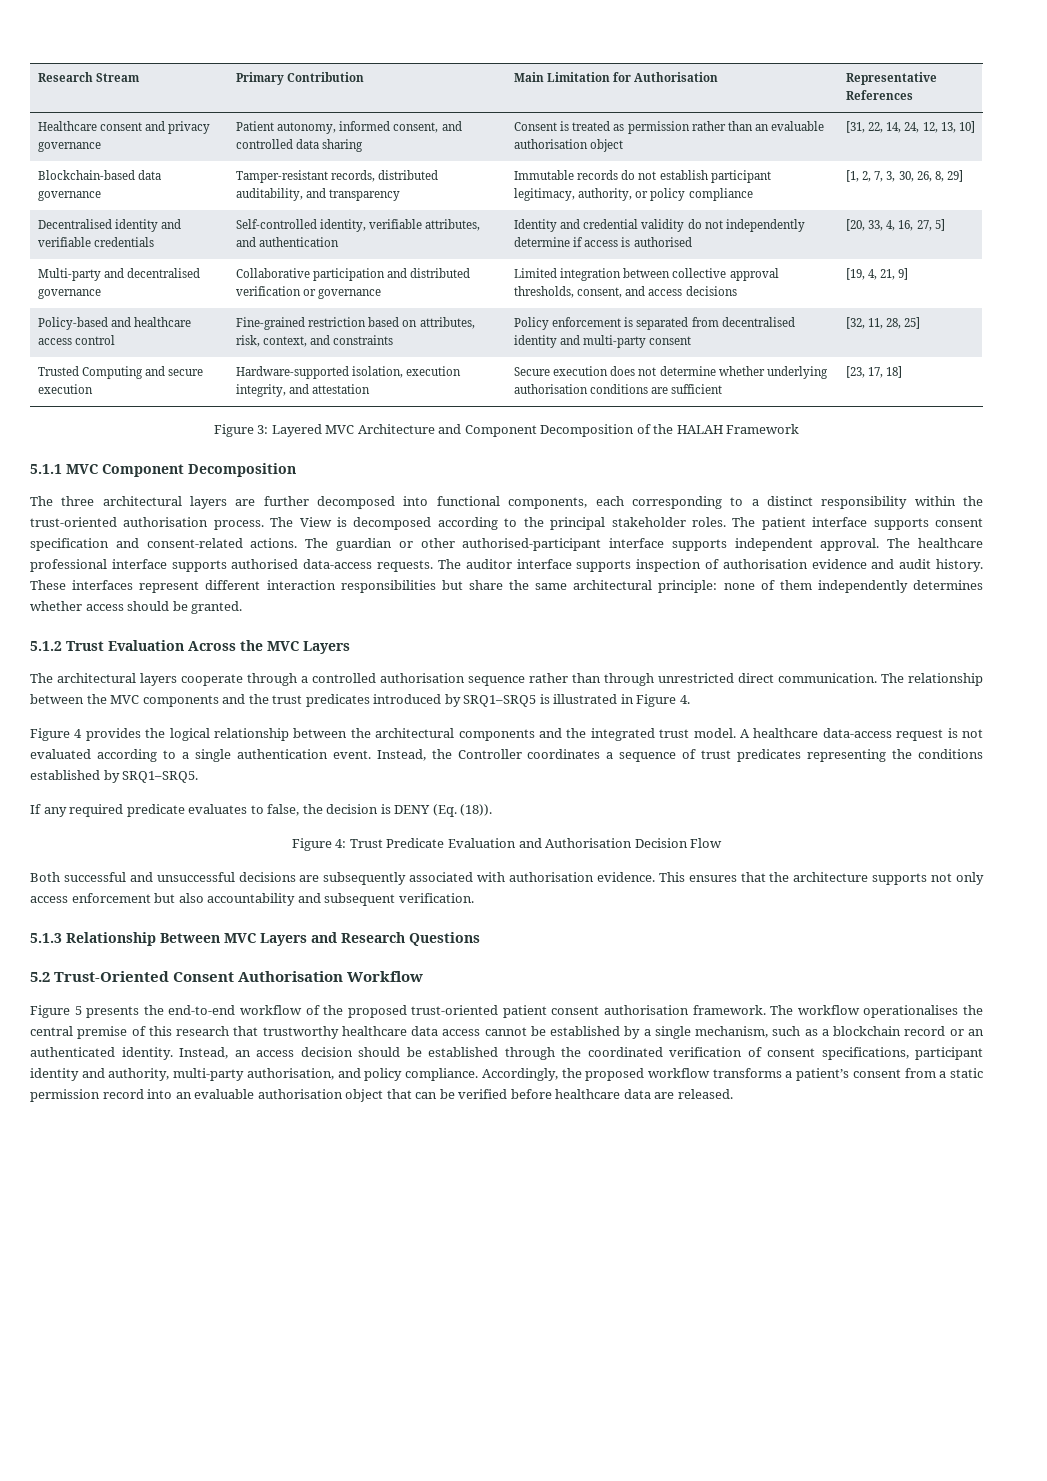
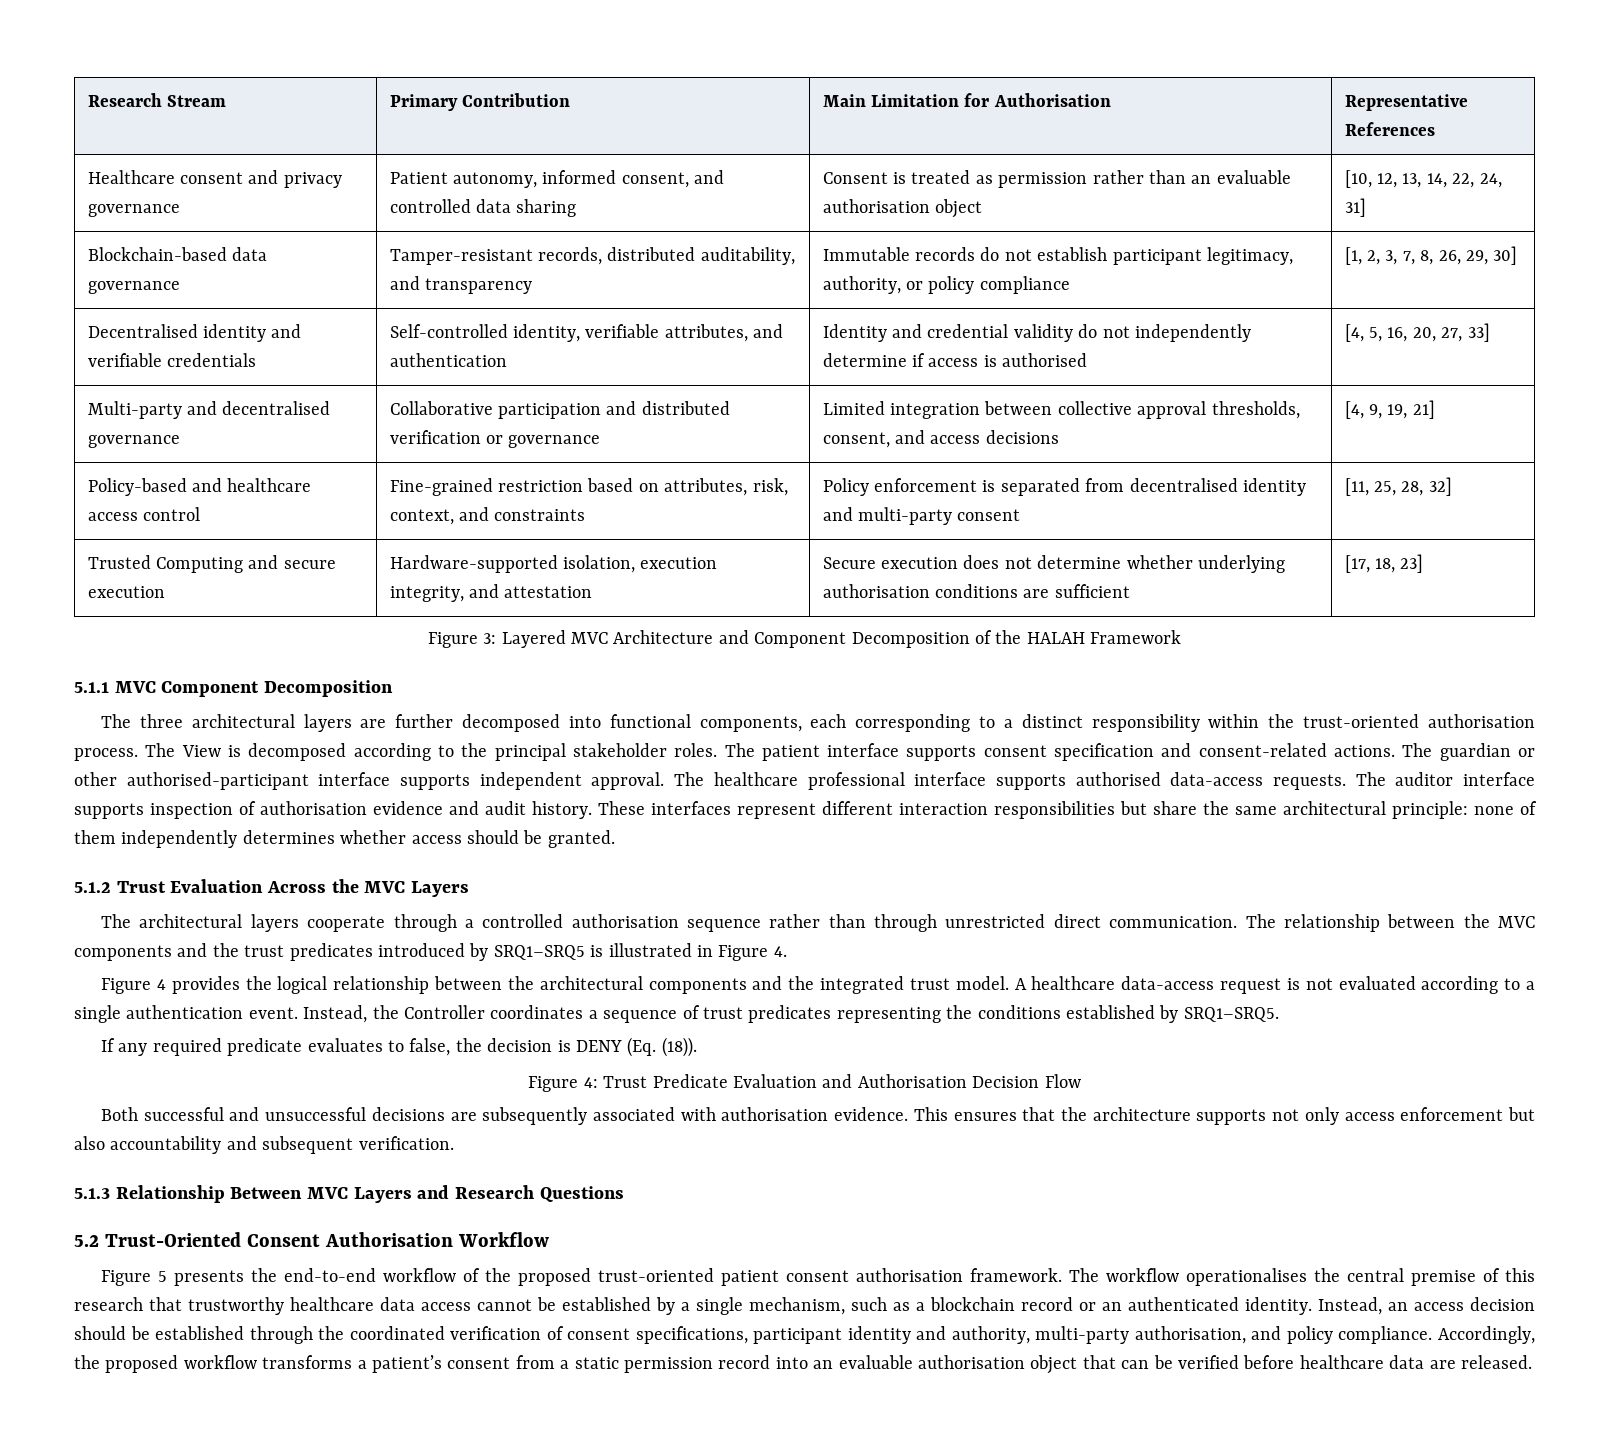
[846,121,975,133] [31, 22, 14, 24, 12, 13, 10] -> [1344,170,1502,188] [1344,198,1366,217] [10, 12, 13, 14, 22, 24, 31]
[874,170,963,182] 7, 3, 30, 26, 8, 29] -> [1385,246,1518,265] 3, 7, 8, 26, 29, 30]
[846,219,945,231] [20, 33, 4, 16, 27, 5] -> [1344,323,1490,342] [4, 5, 16, 20, 27, 33]
[846,268,909,280] [19, 4, 21, 9] -> [1344,400,1435,419] [4, 9, 19, 21]
[846,317,921,329] [32, 11, 28, 25] -> [1344,477,1452,496] [11, 25, 28, 32]
[846,366,903,378] [23, 17, 18] -> [1344,554,1424,573] [17, 18, 23]

